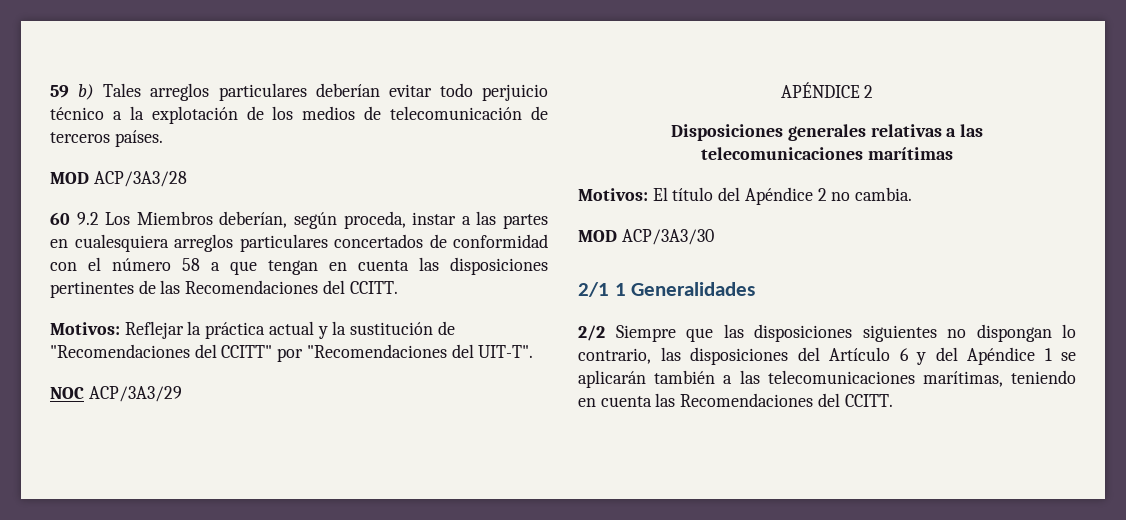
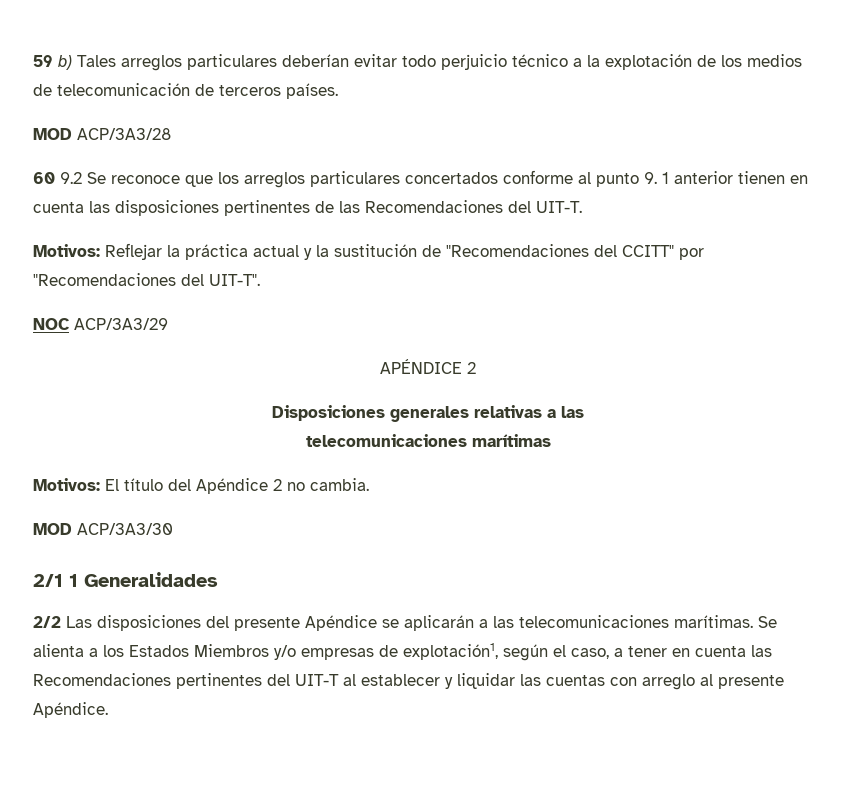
[105,211,549,229] [50,234,548,252] [50,257,318,275] Los Miembros deberían, según proceda, instar a las partes en cualesquiera arreglos particulares concertados de conformidad con el número 58 a que tengan -> [87,170,785,188] Se reconoce que los arreglos particulares concertados conforme al punto 9. 1 anterior tienen
[349,281,398,294] CCITT. -> [536,201,582,213] UIT-T.
[615,324,1076,342] [578,347,1052,365] Siempre que las disposiciones siguientes no dispongan lo contrario, las disposiciones del Artículo 6 y del Apéndice 1 -> [66,615,377,631] Las disposiciones del presente Apéndice
[654,370,716,384] también -> (474, 623) none
[922,370,1076,387] [578,393,893,407] marítimas, teniendo en cuenta las Recomendaciones del CCITT. -> [674,615,777,628] [33,643,772,661] [33,673,784,690] [33,702,108,718] marítimas. Se alienta a los Estados Miembros y/o empresas de explotación1, según el caso, a tener en cuenta las Recomendaciones pertinentes del UIT-T al establecer y liquidar las cuentas con arreglo al presente Apéndice.

